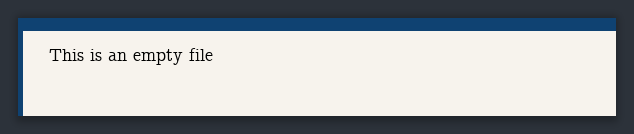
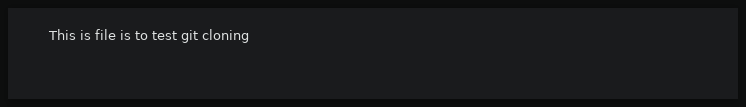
[108,48,213,65] an empty file -> [95,29,249,43] file is to test git cloning

